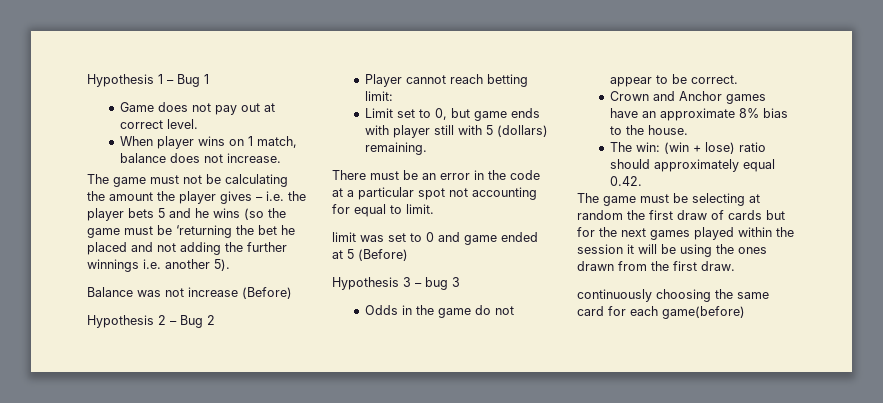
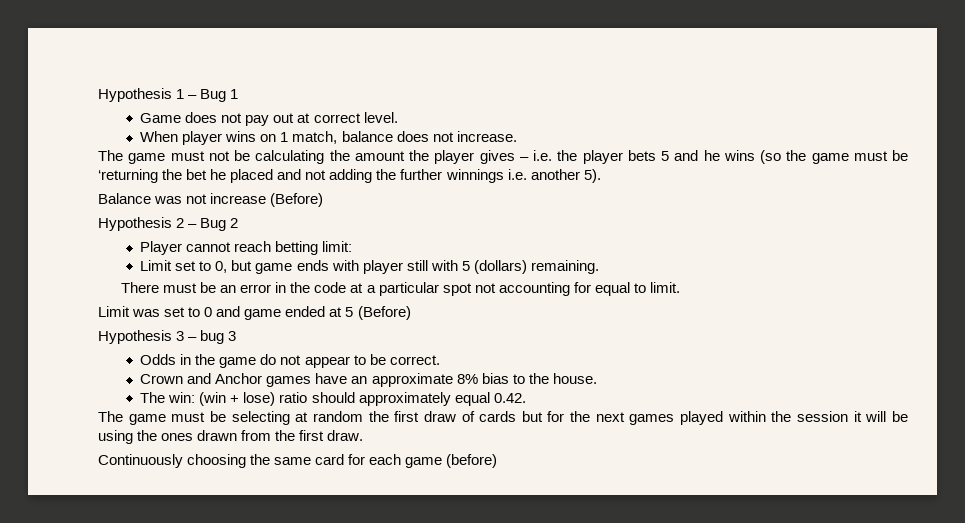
[332,232,356,242] limit -> [98,306,130,317] Limit
[577,289,652,302] continuously -> [98,454,183,468] Continuously
[662,306,745,319] game(before) -> [405,454,498,468] game (before)

